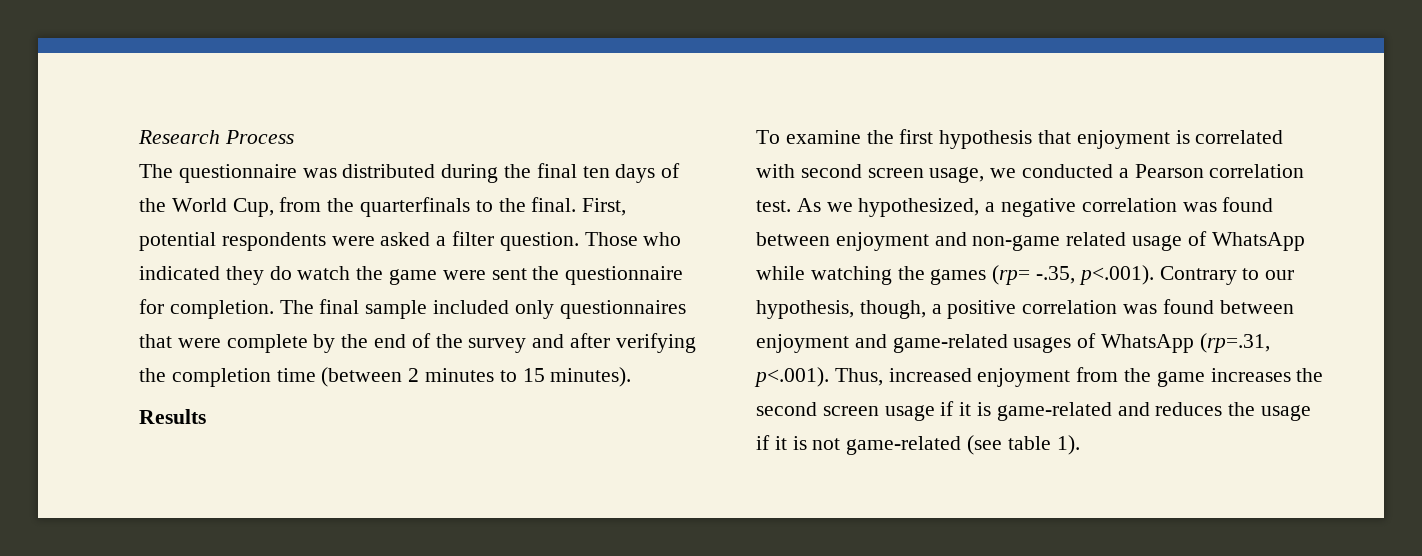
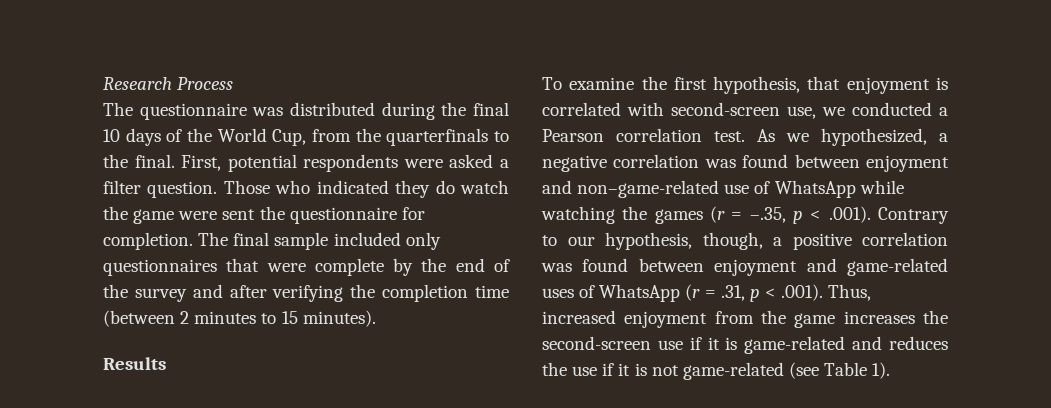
[582,166,610,178] ten -> [103,129,120,142] 10
[939,130,1033,149] hypothesis -> [713,76,801,94] hypothesis,
[800,164,985,183] second screen usage, -> [671,102,816,119] second-screen use,
[972,232,1183,251] non-game related usage -> [577,180,750,198] non–game-related use
[992,265,1154,285] (rp= -.35, p<.001). -> [710,206,871,224] (r = –.35, p < .001).
[1013,333,1270,353] [754,367,829,387] usages of WhatsApp (rp=.31, p<.001). -> [542,284,824,302] uses of WhatsApp (r = .31, p < .001).
[756,402,935,421] second screen usage -> [542,336,683,350] second-screen use
[1261,405,1312,421] usage -> [572,366,598,376] use
[1007,436,1051,450] table -> [824,362,868,376] Table

